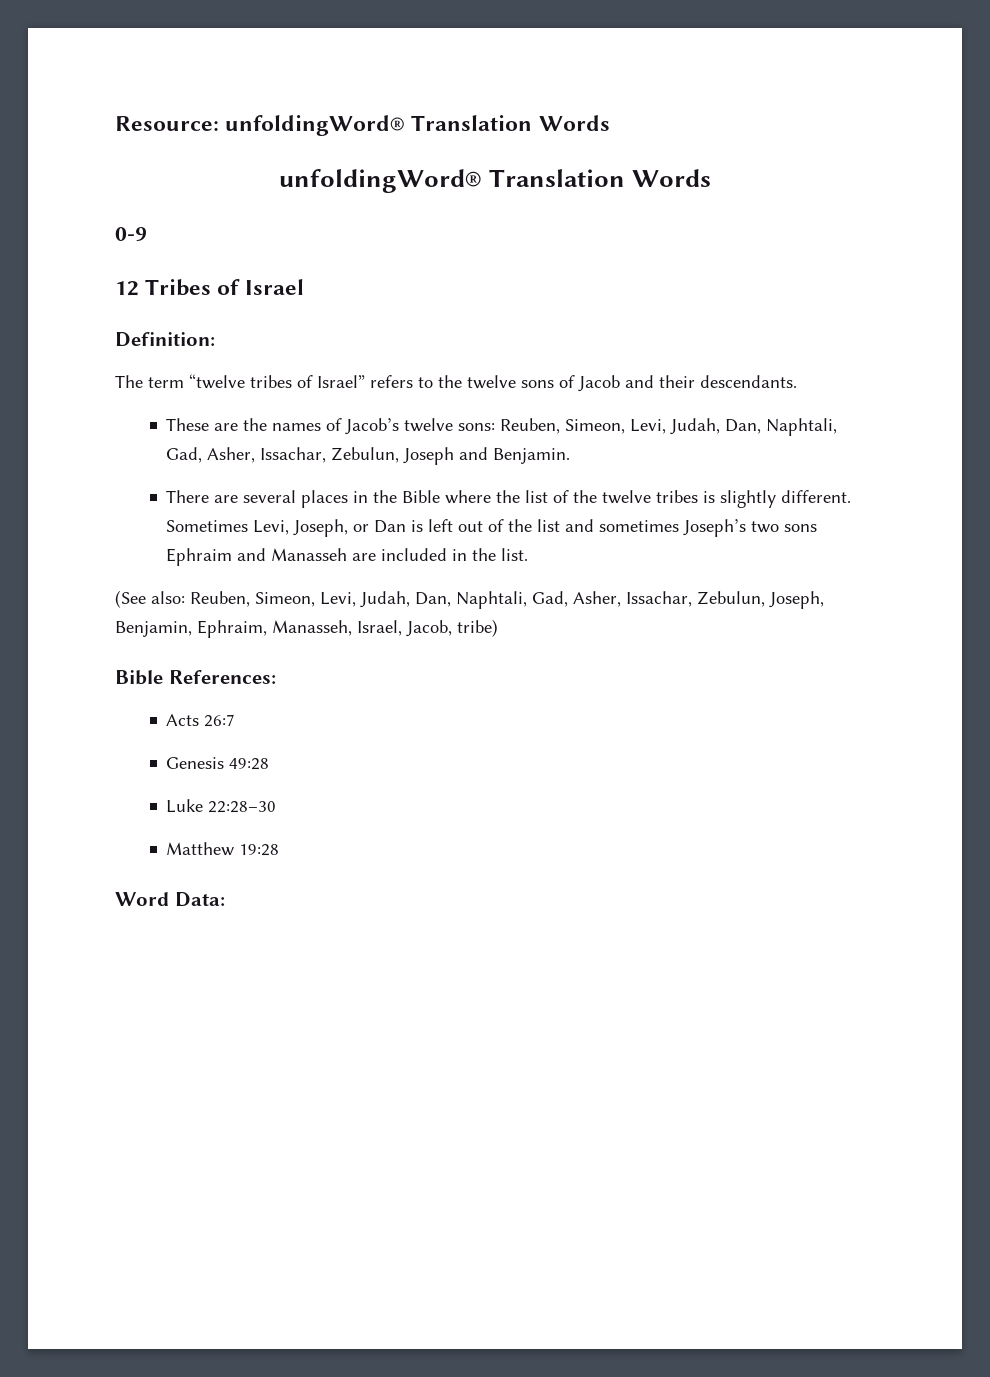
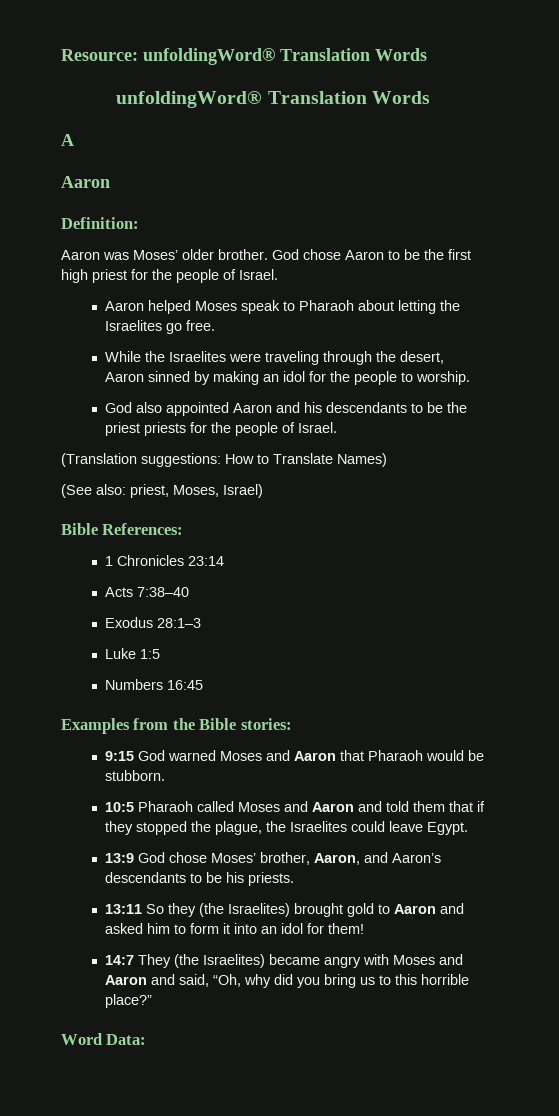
[115,227,147,241] [115,279,304,296] [115,332,215,347] [115,374,797,392] [166,418,838,436] [166,447,571,465] [166,490,852,508] [166,519,818,537] [166,548,529,566] [115,590,824,609] [115,619,498,638] [115,670,276,685] [166,714,236,727] [166,757,270,770] [166,799,277,813] [166,842,280,856] 0-9 // 12 Tribes of Israel // Definition: // The term “twelve tribes of Israel” refers to the twelve sons of Jacob and their descendants. // These are the names of Jacob’s twelve sons: Reuben, Simeon, Levi, Judah, Dan, Naphtali, Gad, Asher, Issachar, Zebulun, Joseph and Benjamin. // There are several places in the Bible where the list of the twelve tribes is slightly different. Sometimes Levi, Joseph, or Dan is left out of the list and sometimes Joseph’s two sons Ephraim and Manasseh are included in the list. // (See also: Reuben, Simeon, Levi, Judah, Dan, Naphtali, Gad, Asher, Issachar, Zebulun, Joseph, Benjamin, Ephraim, Manasseh, Israel, Jacob, tribe) // Bible References: // Acts 26:7 // Genesis 49:28 // Luke 22:28–30 // Matthew 19:28 -> [61,134,74,146] [61,176,110,188] [61,217,139,229] [61,249,471,260] [61,269,278,283] [104,300,460,314] [104,320,215,334] [104,351,444,365] [104,371,470,385] [104,402,467,416] [104,422,337,436] [61,453,387,467] [61,484,263,498] [61,523,184,535] [104,555,224,566] [104,587,189,597] [104,617,201,628] [104,648,160,659] [104,679,203,690] [61,718,292,734] [104,750,484,761] [104,770,165,781] [104,801,485,812] [104,821,468,835] [104,852,441,865] [104,872,294,886] [104,903,464,917] [104,923,364,934] [104,954,463,968] [104,974,469,988] [104,994,152,1008] A // Aaron // Definition: // Aaron was Moses’ older brother. God chose Aaron to be the first high priest for the people of Israel. // Aaron helped Moses speak to Pharaoh about letting the Israelites go free. // While the Israelites were traveling through the desert, Aaron sinned by making an idol for the people to worship. // God also appointed Aaron and his descendants to be the priest priests for the people of Israel. // (Translation suggestions: How to Translate Names) // (See also: priest, Moses, Israel) // Bible References: // 1 Chronicles 23:14 // Acts 7:38–40 // Exodus 28:1–3 // Luke 1:5 // Numbers 16:45 // Examples from the Bible stories: // 9:15 God warned Moses and Aaron that Pharaoh would be stubborn. // 10:5 Pharaoh called Moses and Aaron and told them that if they stopped the plague, the Israelites could leave Egypt. // 13:9 God chose Moses’ brother, Aaron, and Aaron’s descendants to be his priests. // 13:11 So they (the Israelites) brought gold to Aaron and asked him to form it into an idol for them! // 14:7 They (the Israelites) became angry with Moses and Aaron and said, “Oh, why did you bring us to this horrible place?”

